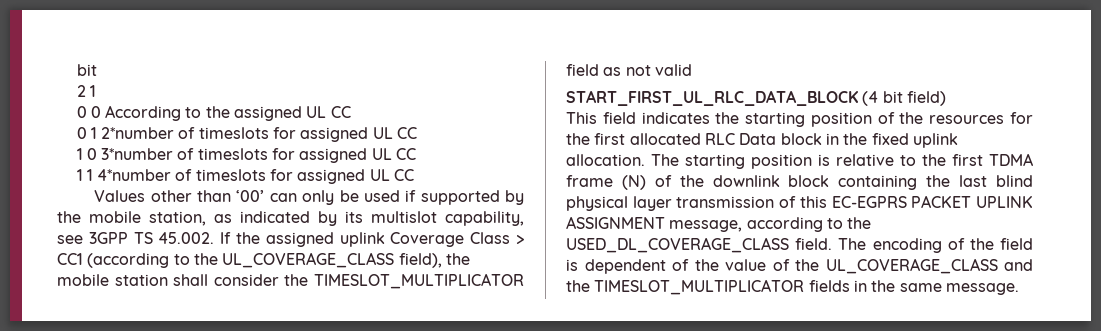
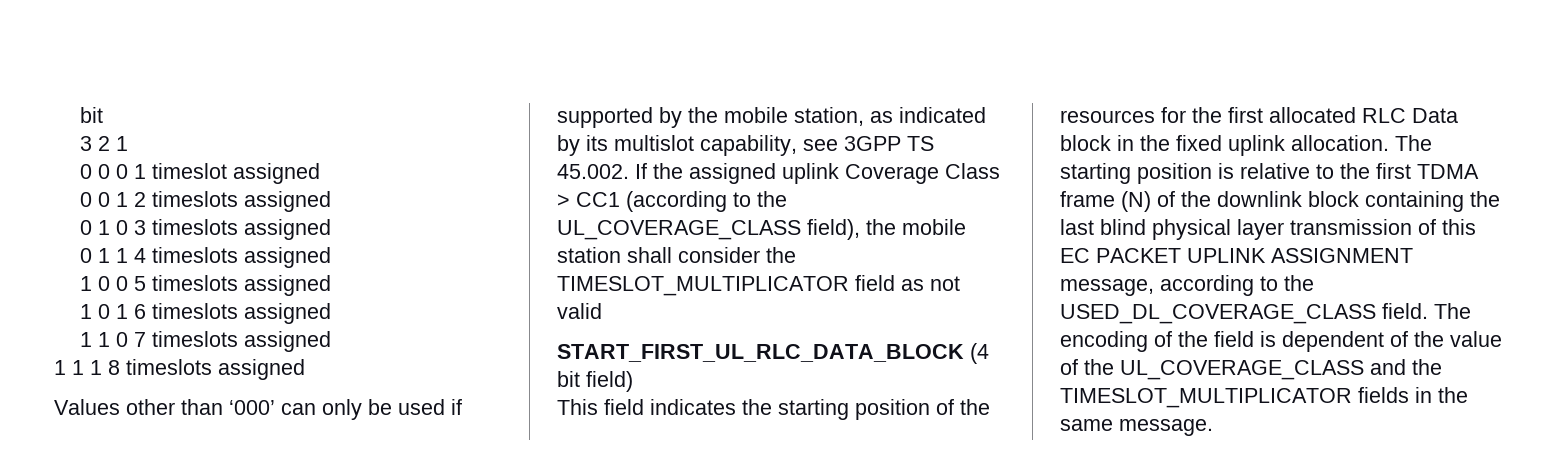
(97, 70) none -> [79,136,92,151] 3
[105,105,351,121] [76,127,418,142] [76,148,417,163] [76,169,415,184] According to the assigned UL CC // 0 1 2*number of timeslots for assigned UL CC // 1 0 3*number of timeslots for assigned UL CC // 1 1 4*number of timeslots for assigned UL CC -> [115,163,320,184] [79,191,331,212] [79,219,331,240] [79,247,331,268] [79,275,331,296] [79,303,331,324] [79,331,331,352] [54,359,305,380] 0 1 timeslot assigned // 0 0 1 2 timeslots assigned // 0 1 0 3 timeslots assigned // 0 1 1 4 timeslots assigned // 1 0 0 5 timeslots assigned // 1 0 1 6 timeslots assigned // 1 1 0 7 timeslots assigned // 1 1 1 8 timeslots assigned
[236,190,265,202] ‘00’ -> [229,400,275,415] ‘000’
[831,196,907,208] EC-EGPRS -> [1060,248,1090,263] EC

